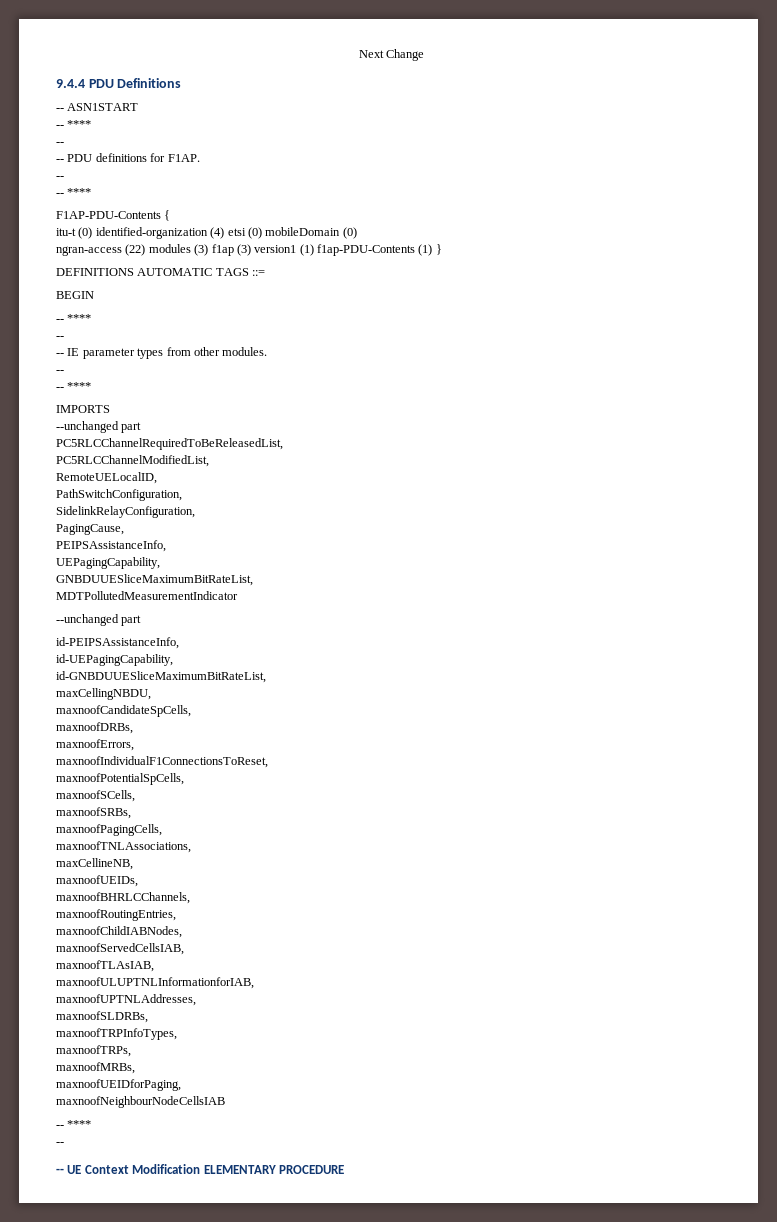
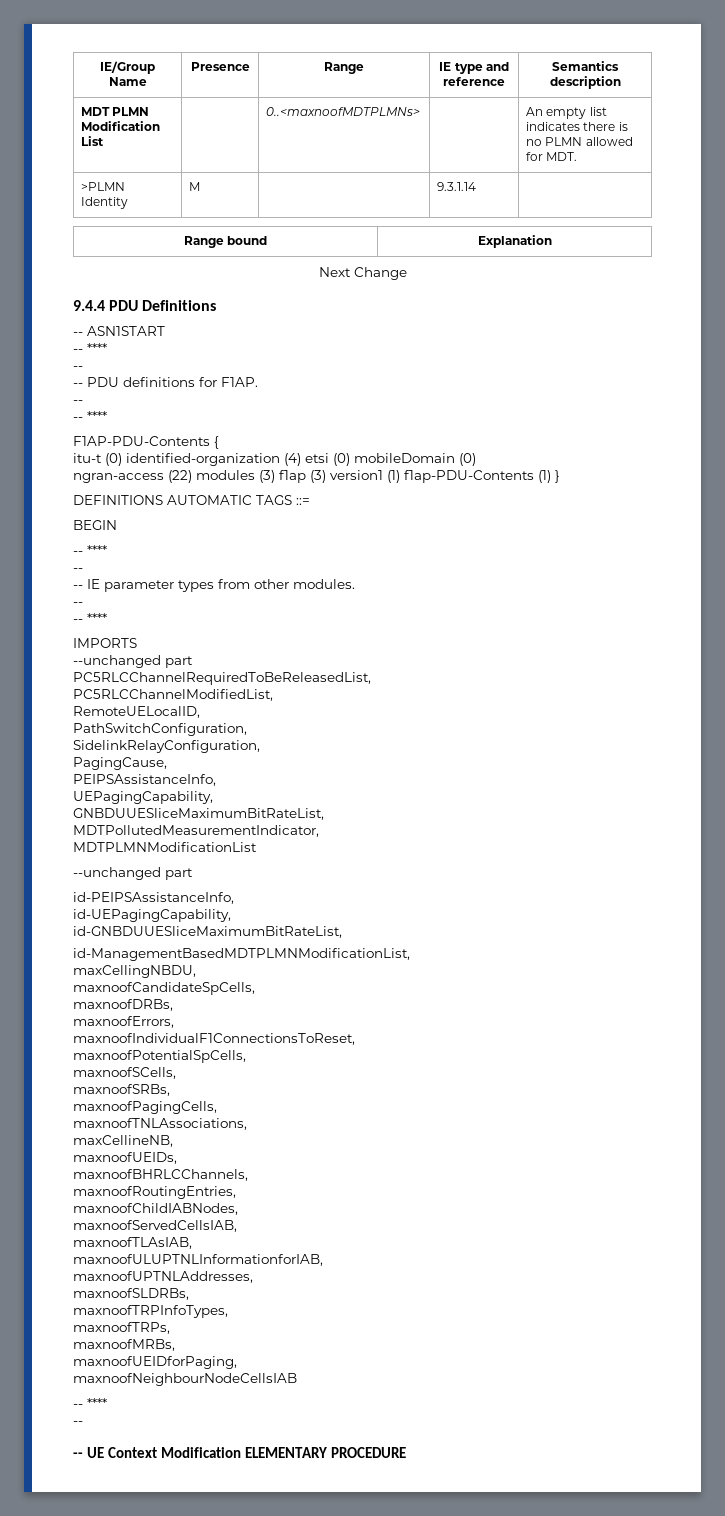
(358, 54) none -> [100,61,155,74] [108,77,147,86] [190,62,250,71] [324,62,364,74] [439,62,509,74] [443,77,505,86] [552,61,619,71] [549,76,621,89] [81,107,150,116] [81,121,161,131] [81,136,105,146] [266,107,421,116] [526,107,607,119] [526,122,628,131] [526,137,633,146] [526,152,578,161] [81,182,126,191] [81,197,129,209] [189,182,201,191] [437,182,477,191] [183,236,268,248] [477,235,552,248] IE/Group Name | Presence | Range | IE type and reference | Semantics description // MDT PLMN Modification List | | 0..<maxnoofMDTPLMNs> | | An empty list indicates there is no PLMN allowed for MDT. // >PLMN Identity | M | | 9.3.1.14 | // Range bound | Explanation //
[56,591,238,600] MDTPollutedMeasurementIndicator -> [73,825,319,837] [73,842,257,852] MDTPollutedMeasurementIndicator, // MDTPLMNModificationList
(266, 677) none -> [73,948,410,961] // id-ManagementBasedMDTPLMNModificationList,

